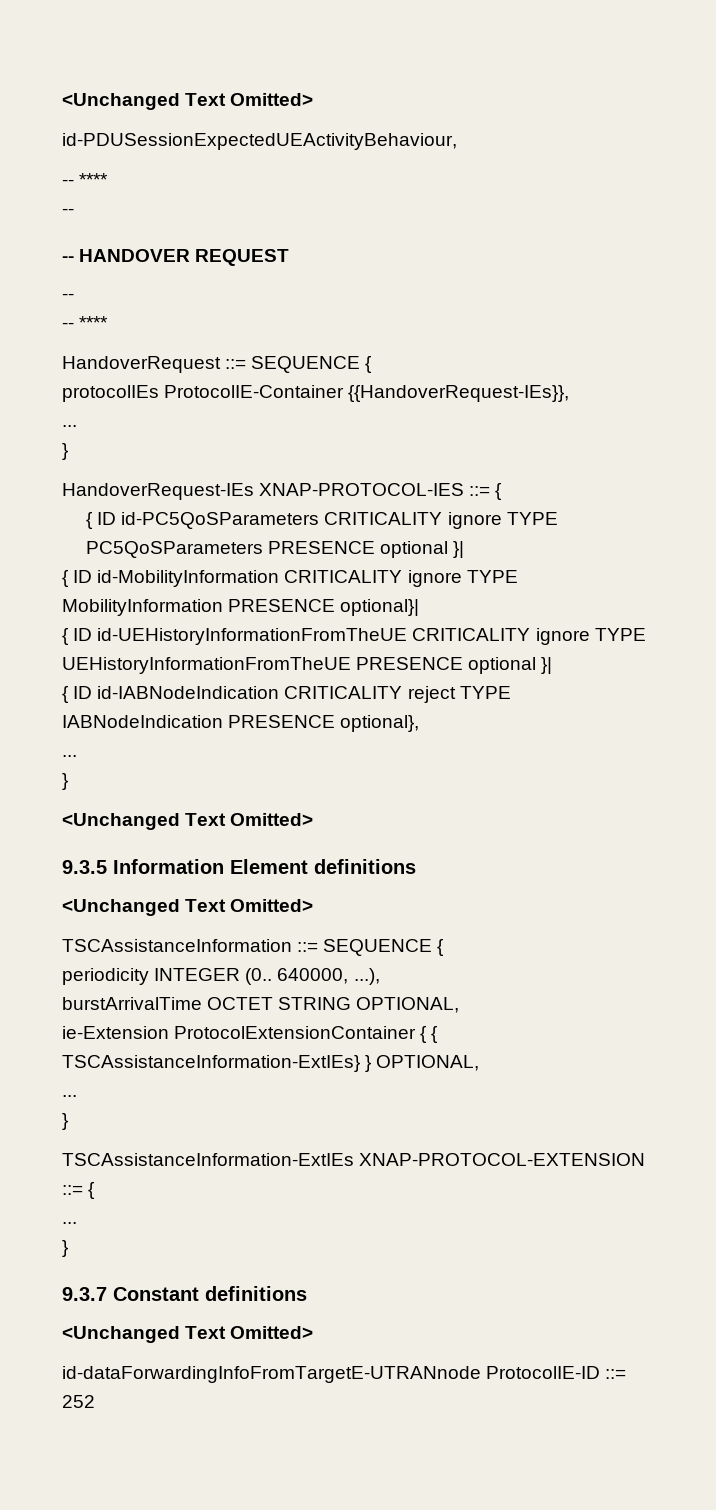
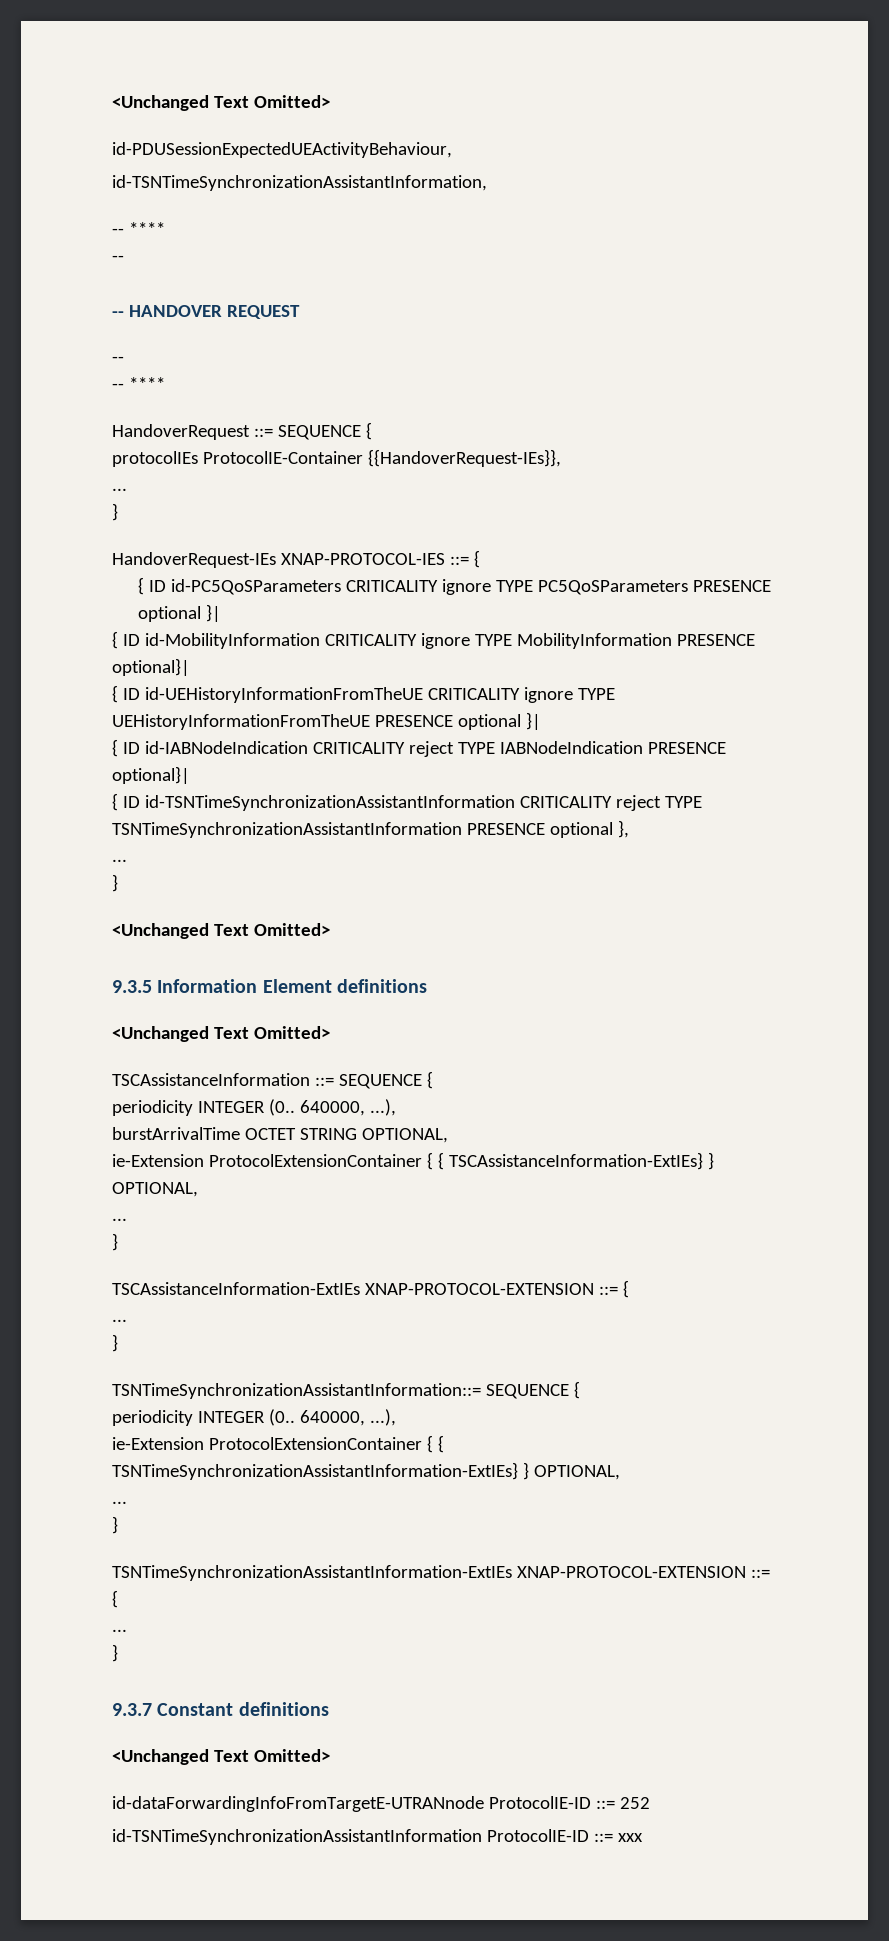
(457, 141) none -> [112,175,487,191] // id-TSNTimeSynchronizationAssistantInformation,
[340,715,420,732] optional}, -> [112,766,190,784] [112,793,702,811] [112,820,629,838] optional}| // { ID id-TSNTimeSynchronizationAssistantInformation CRITICALITY reject TYPE TSNTimeSynchronizationAssistantInformation PRESENCE optional },
(68, 1248) none -> [112,1381,580,1399] [112,1409,396,1426] [112,1435,444,1453] [112,1462,620,1480] [112,1501,127,1504] [112,1516,118,1534] [112,1565,770,1581] [112,1590,118,1608] [112,1629,127,1632] [112,1644,118,1662] // TSNTimeSynchronizationAssistantInformation::= SEQUENCE { // periodicity INTEGER (0.. 640000, ...), // ie-Extension ProtocolExtensionContainer { { TSNTimeSynchronizationAssistantInformation-ExtIEs} } OPTIONAL, // ... // } // TSNTimeSynchronizationAssistantInformation-ExtIEs XNAP-PROTOCOL-EXTENSION ::= { // ... // }
(95, 1401) none -> [112,1829,643,1845] // id-TSNTimeSynchronizationAssistantInformation ProtocolIE-ID ::= xxx

